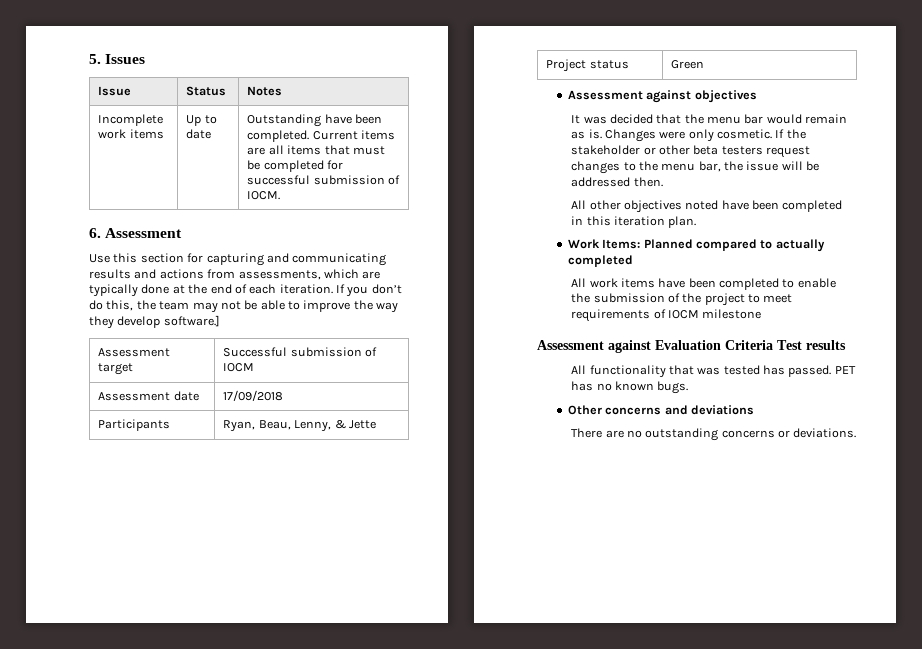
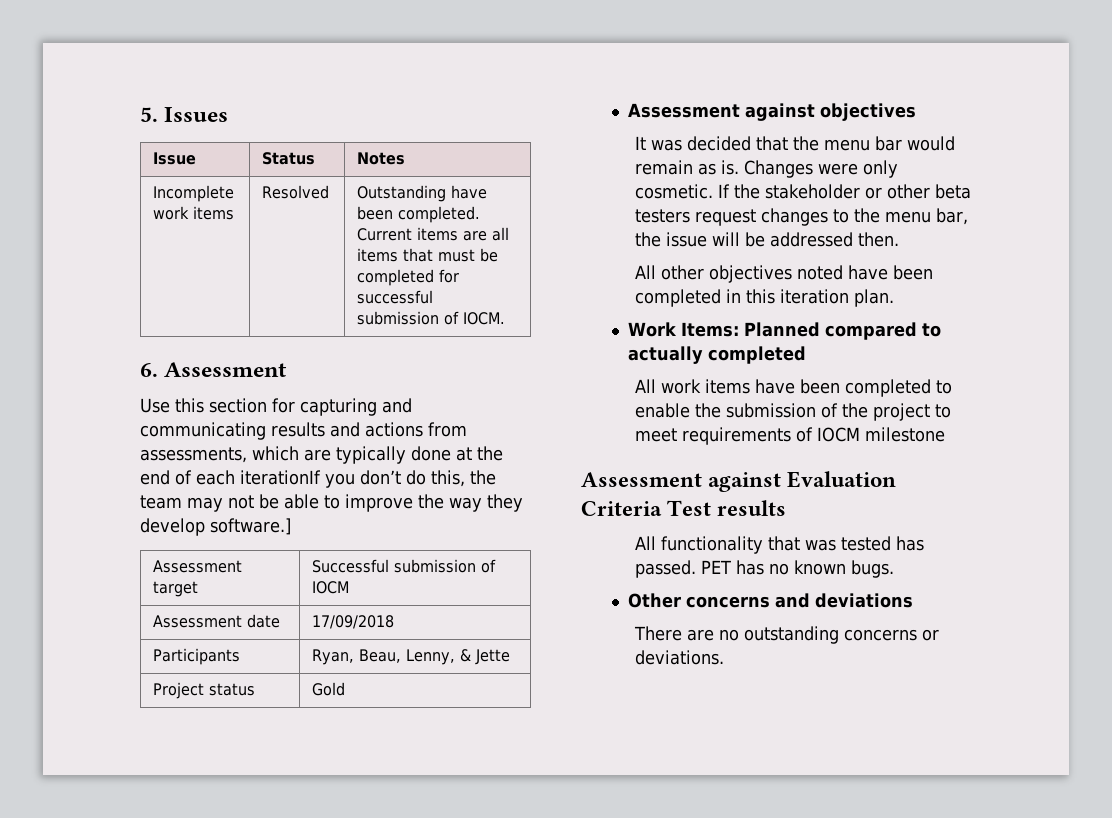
[186,115,217,126] [186,129,212,139] Up to date -> [262,185,330,199] Resolved
[279,284,345,294] iteration. If -> [240,470,321,485] iterationIf
[671,60,705,69] Green -> [312,682,346,696] Gold

